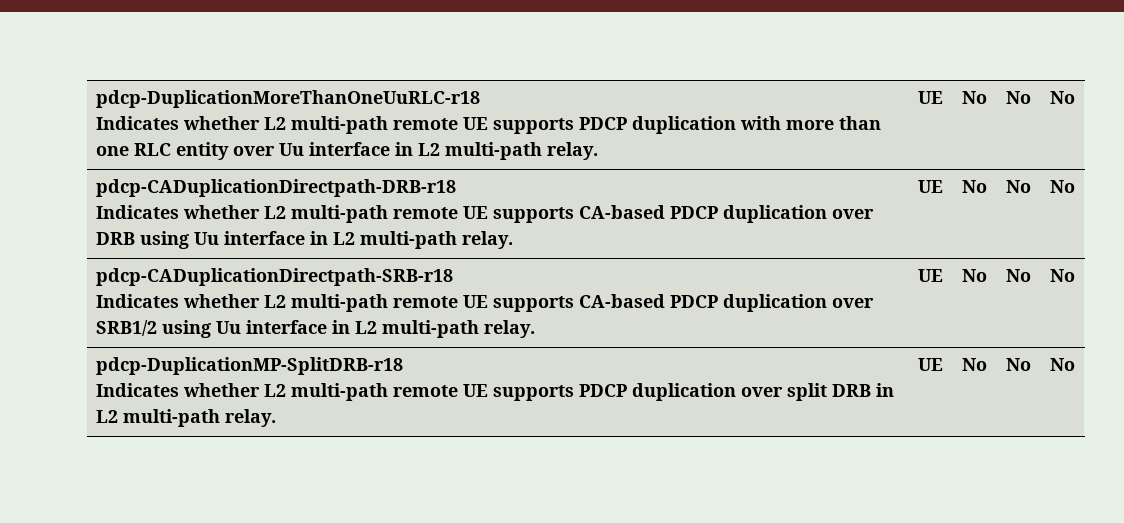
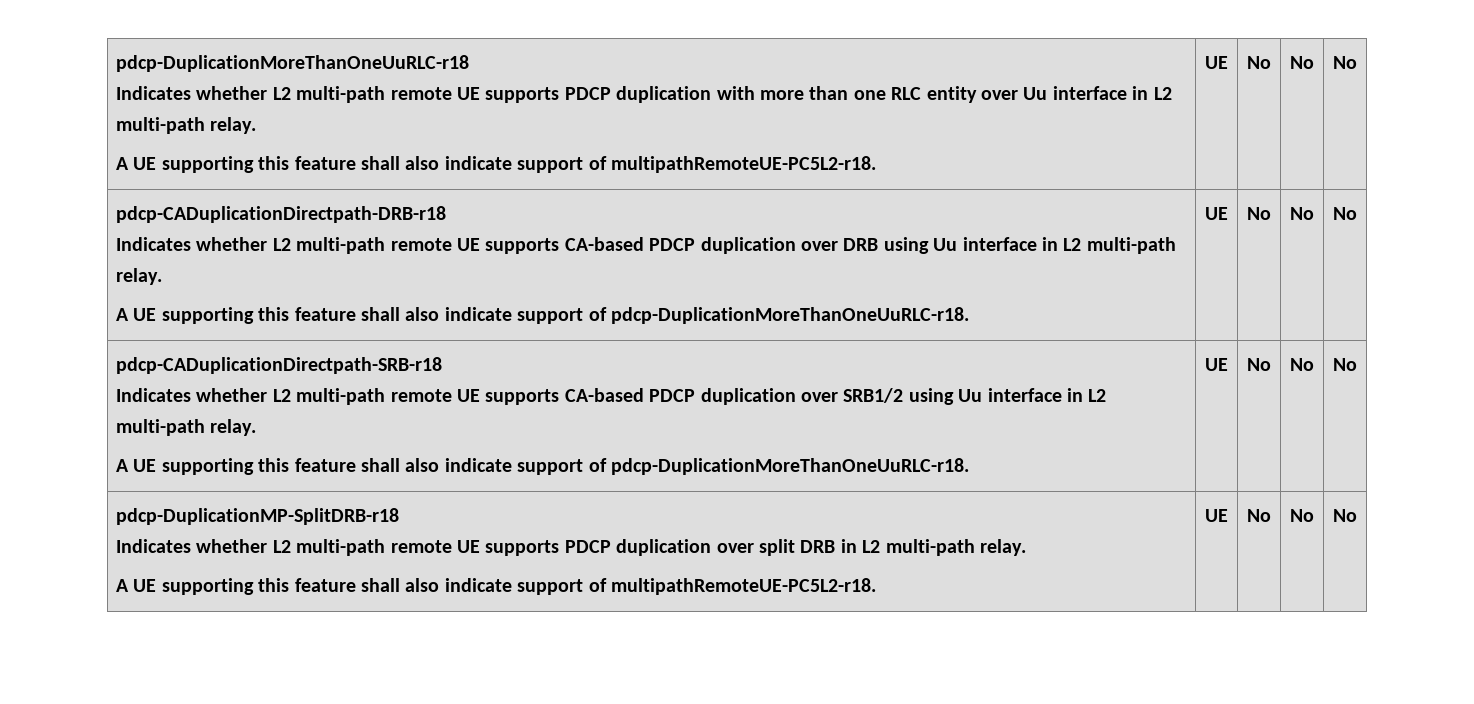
(599, 151) none -> [115,156,876,173] // A UE supporting this feature shall also indicate support of multipathRemoteUE-PC5L2-r18.
(514, 240) none -> [115,307,969,324] // A UE supporting this feature shall also indicate support of pdcp-DuplicationMoreThanOneUuRLC-r18.
(536, 329) none -> [115,458,969,475] // A UE supporting this feature shall also indicate support of pdcp-DuplicationMoreThanOneUuRLC-r18.
(277, 418) none -> [115,578,876,595] // A UE supporting this feature shall also indicate support of multipathRemoteUE-PC5L2-r18.

